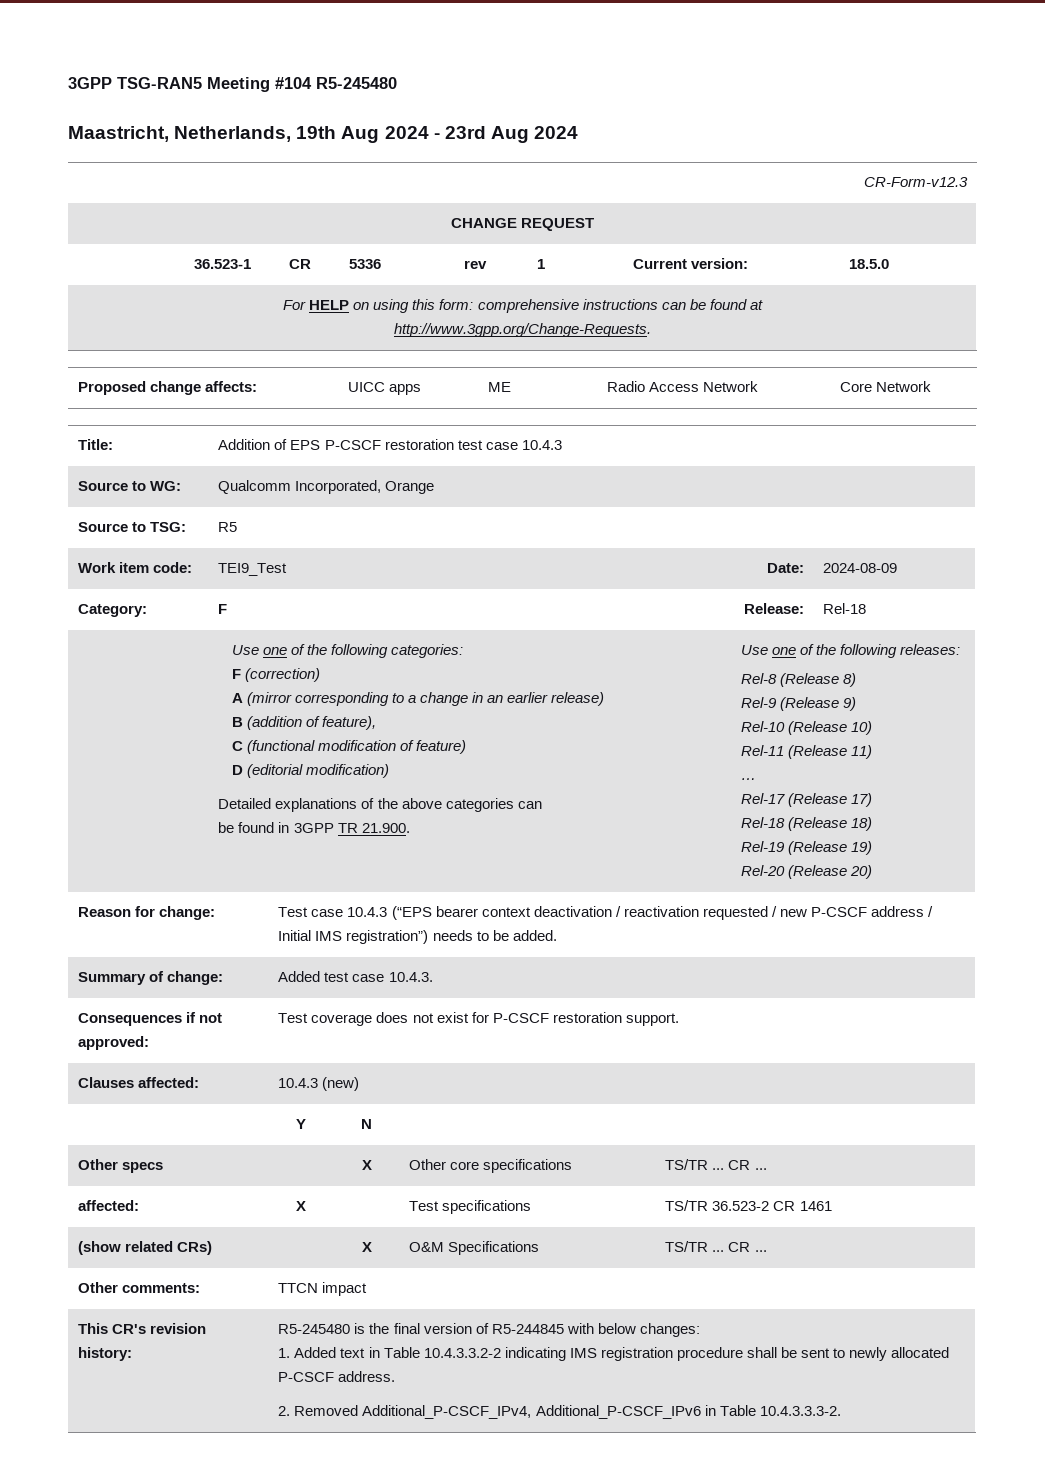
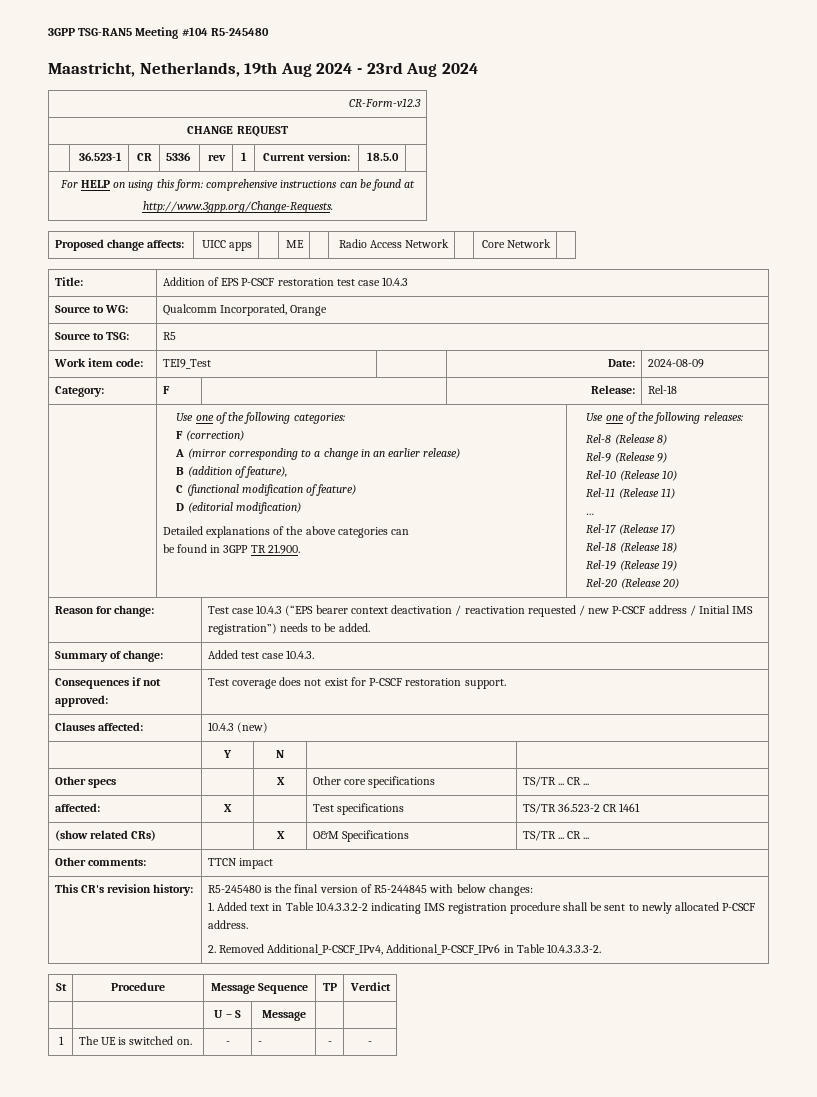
(841, 1411) none -> [55,983,67,991] [111,982,165,991] [210,983,309,994] [322,983,337,991] [349,982,391,991] [214,1010,241,1018] [261,1010,306,1021] [58,1036,64,1045] [78,1036,192,1045] [225,1041,230,1045] [257,1041,262,1045] [327,1041,332,1045] [368,1041,372,1045] // St | Procedure | Message Sequence | TP | Verdict // | | U – S | Message | | // 1 | The UE is switched on. | - | - | - | -

